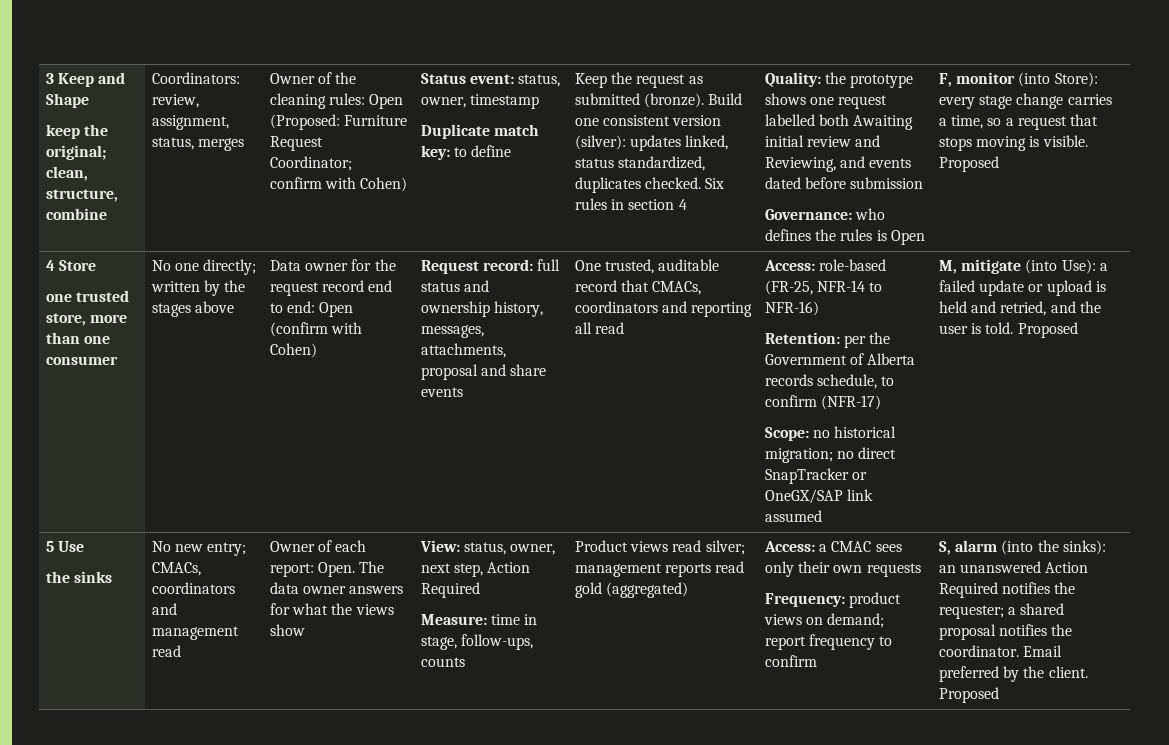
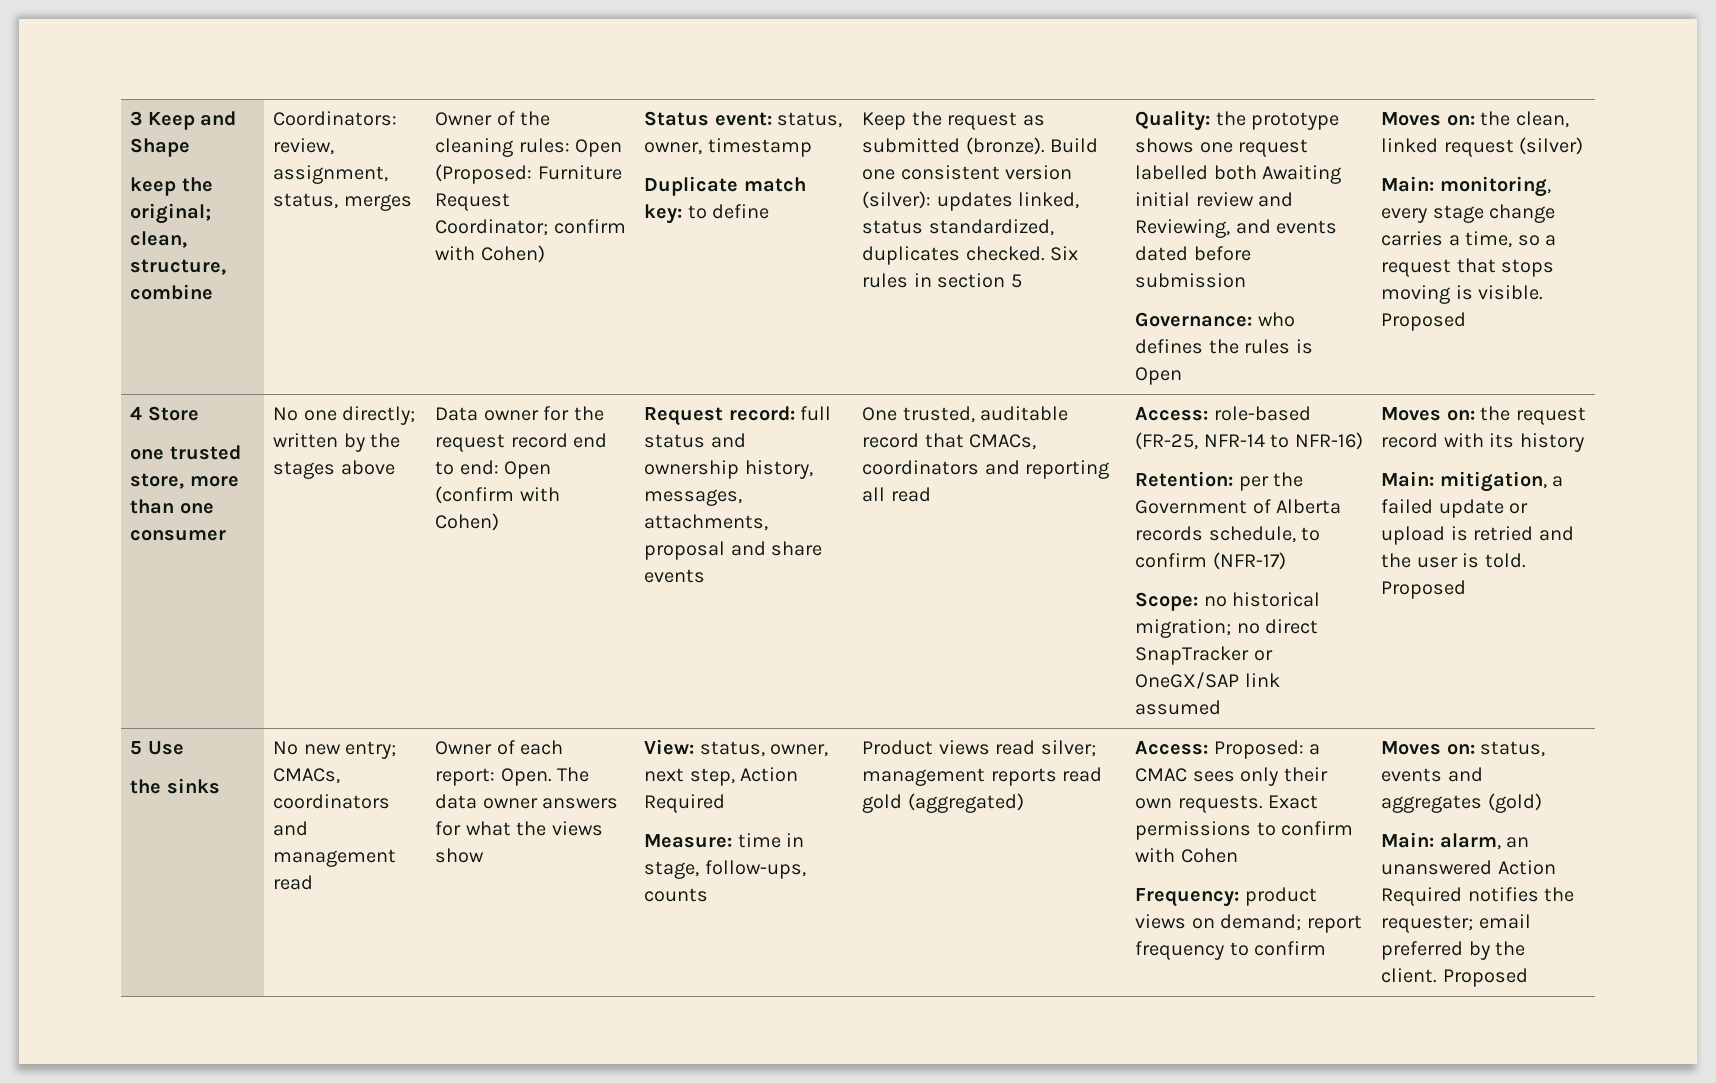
[678,199,687,210] 4 -> [1010,274,1022,288] 5
[938,72,1098,87] F, monitor (into Store): -> [1381,111,1569,128] [1381,137,1584,157] [1381,176,1551,197] Moves on: the clean, linked request (silver) // Main: monitoring,
[938,259,1096,274] M, mitigate (into Use): -> [1381,406,1586,425] [1381,433,1584,452] [1381,471,1547,492] Moves on: the request record with its history // Main: mitigation,
[938,301,1047,316] held and retried, -> [1473,526,1534,541] retried
(815, 546) none -> [1213,740,1304,759] Proposed:
[866,563,921,577] requests -> [1177,795,1319,813] [1135,821,1354,840] [1135,848,1238,863] requests. Exact permissions to confirm with Cohen
[938,540,1106,555] S, alarm (into the sinks): -> [1381,741,1546,757] [1381,767,1483,782] [1381,793,1542,813] [1381,832,1501,850] Moves on: status, events and aggregates (gold) // Main: alarm,
[1008,603,1065,615] [938,624,1073,640] [938,645,1063,657] a shared proposal notifies the coordinator. Email -> [1478,914,1531,929] email

